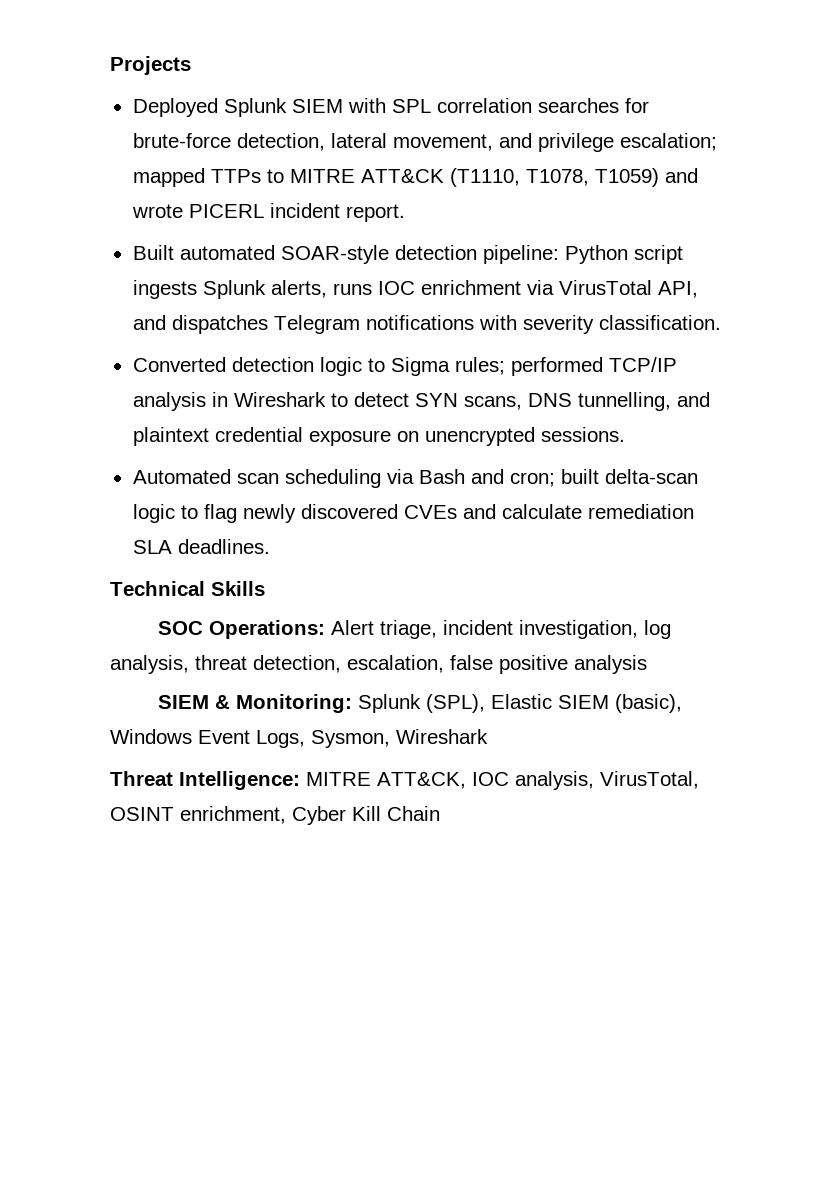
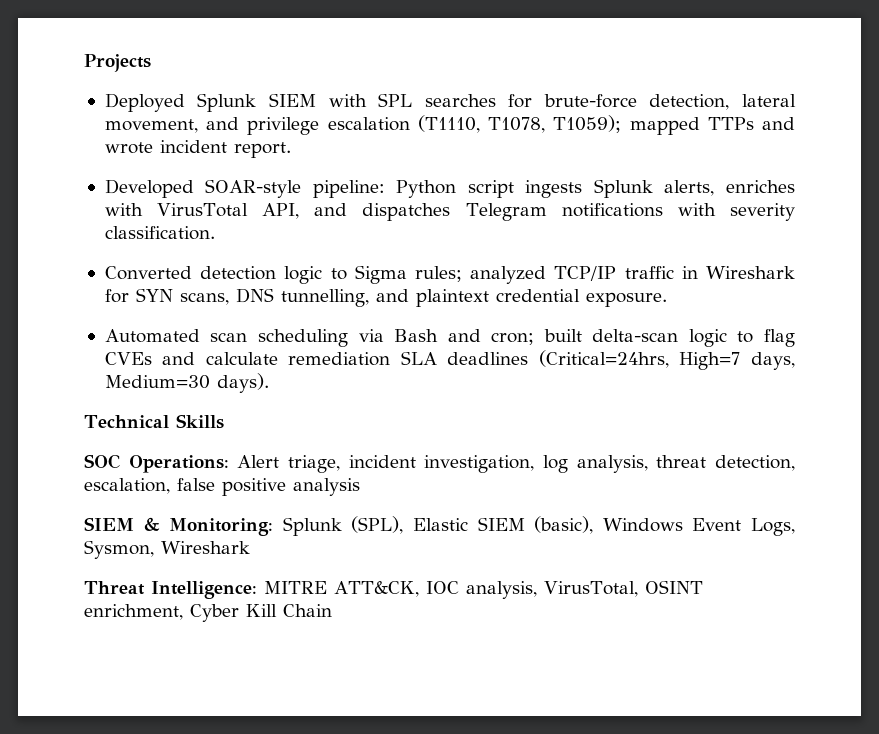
[436,98,532,113] correlation -> (413, 100) none
[619,133,717,151] [132,168,659,187] escalation; mapped TTPs to MITRE ATT&CK (T1110, T1078, T1059) -> [327,115,754,135] escalation (T1110, T1078, T1059); mapped TTPs
[188,204,264,218] PICERL -> (153, 148) none
[132,245,477,264] Built automated SOAR-style detection -> [104,179,302,198] Developed SOAR-style
[332,280,554,295] runs IOC enrichment via -> [726,180,795,193] [104,203,143,216] enriches with
[510,357,677,376] [132,392,409,411] performed TCP/IP analysis in Wireshark to detect -> [470,266,795,284] [104,289,129,303] analyzed TCP/IP traffic in Wireshark for
[308,427,625,446] exposure on unencrypted sessions. -> [585,292,667,307] exposure.
[242,504,398,523] newly discovered -> (795, 338) none
[177,539,270,554] deadlines. -> [447,350,795,370] [104,373,269,393] deadlines (Critical=24hrs, High=7 days, Medium=30 days).

